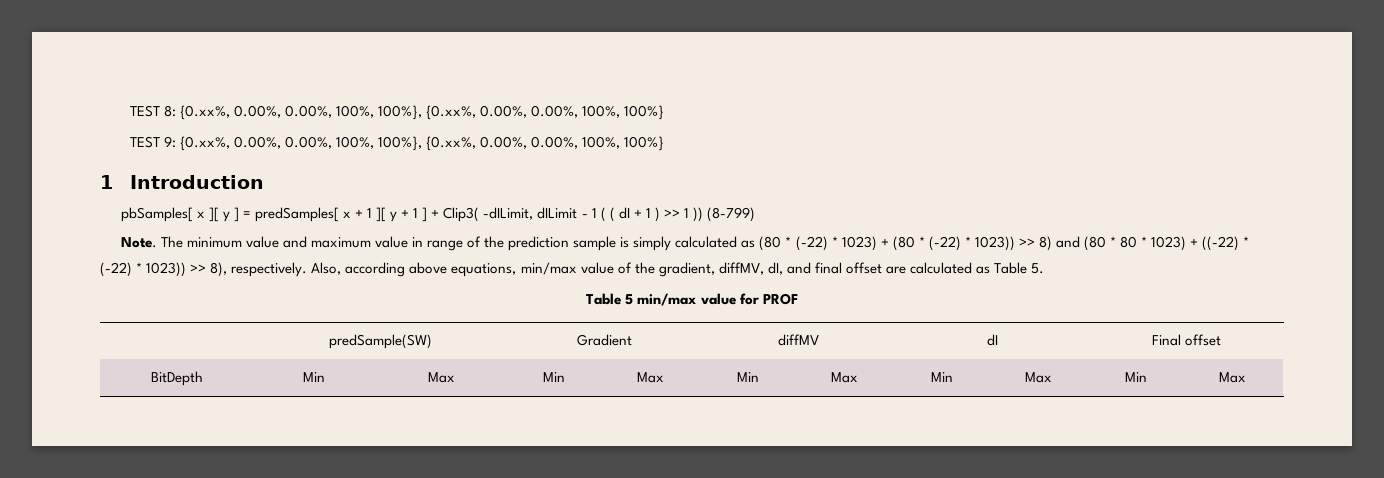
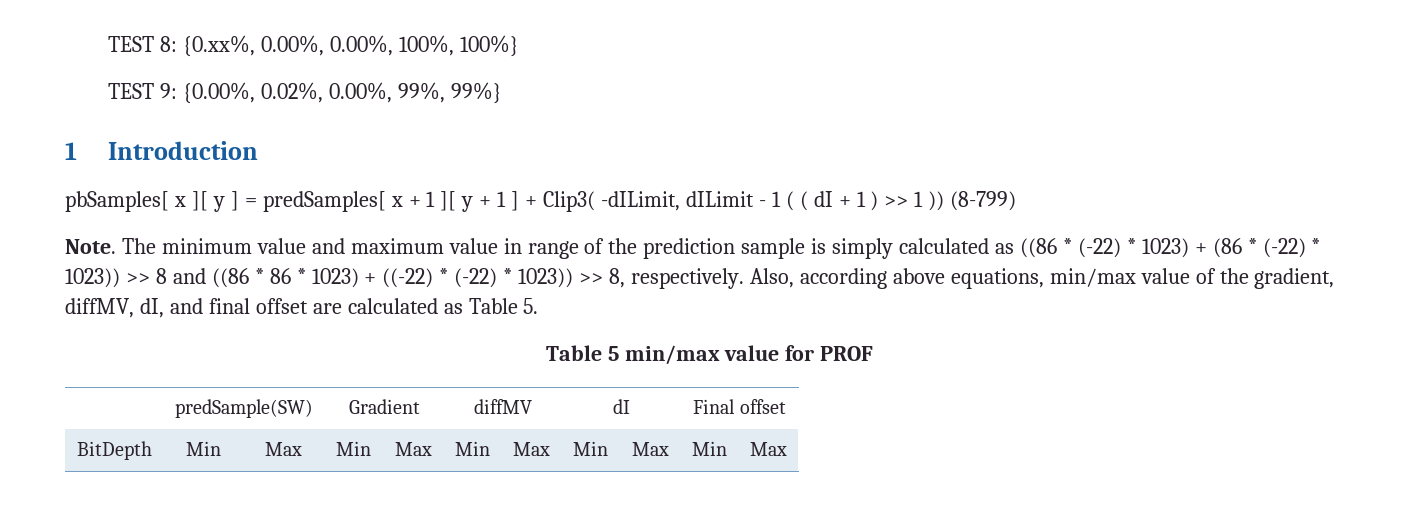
[377,105,665,120] [129,136,665,151] 100%}, {0.xx%, 0.00%, 0.00%, 100%, 100%} // TEST 9: {0.xx%, 0.00%, 0.00%, 100%, 100%}, {0.xx%, 0.00%, 0.00%, 100%, 100%} -> [460,35,520,57] [108,82,503,104] 100%} // TEST 9: {0.00%, 0.02%, 0.00%, 99%, 99%}
[759,236,782,251] (80 -> [1019,238,1057,258] ((86
[892,236,1138,251] (80 * (-22) * 1023)) >> 8) and (80 * 80 -> [1212,238,1321,258] [65,268,291,288] (86 * (-22) * 1023)) >> 8 and ((86 * 86
[210,262,228,277] 8), -> [609,268,626,288] 8,

